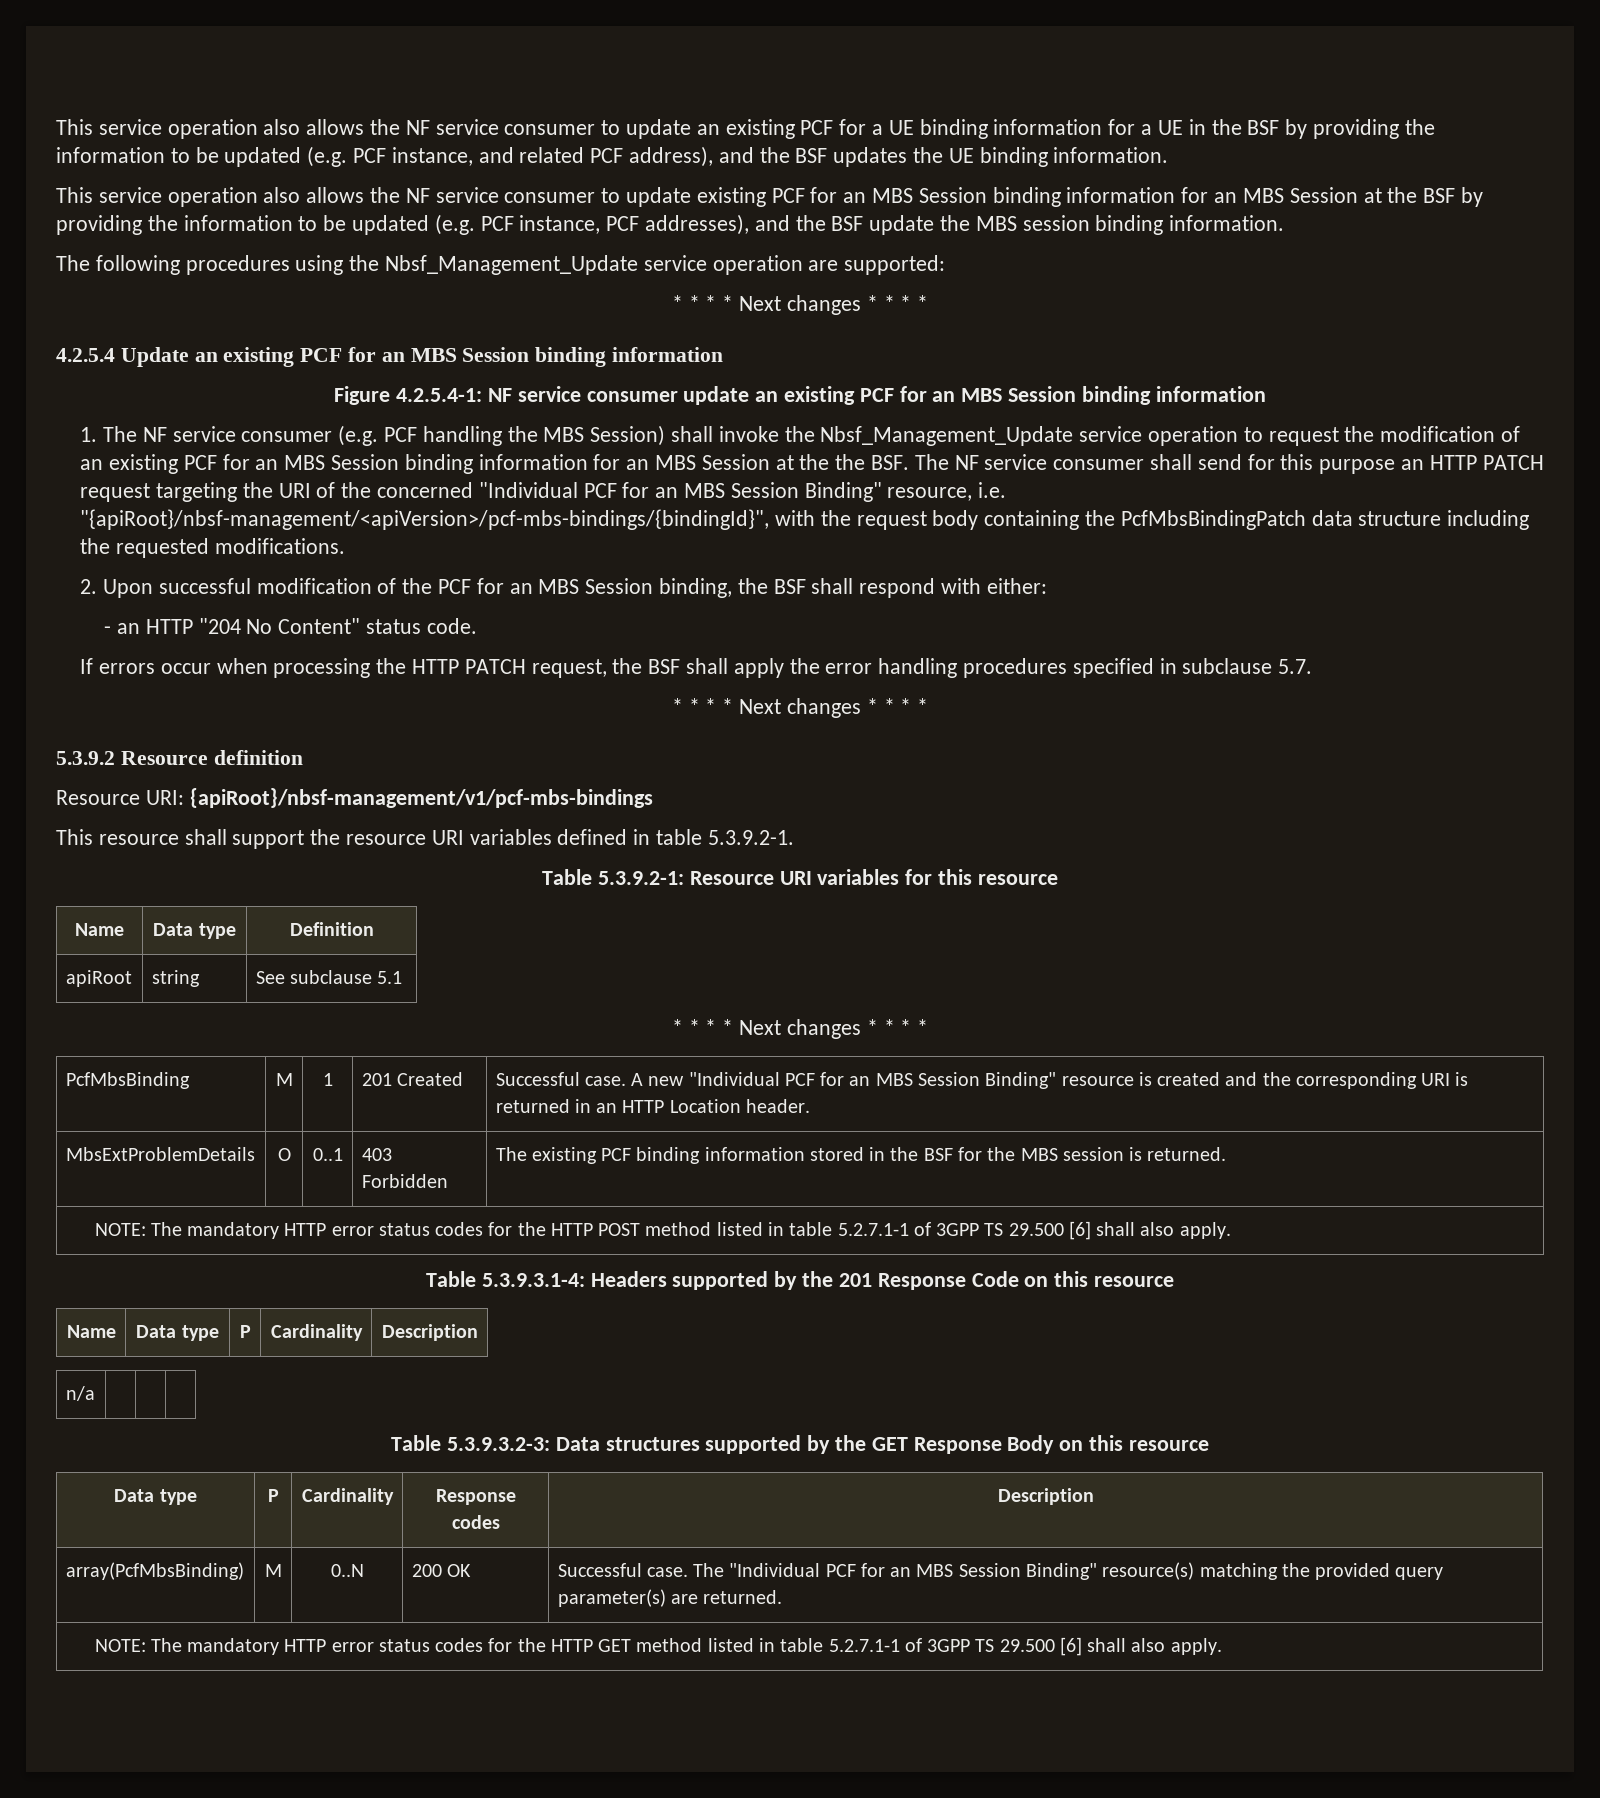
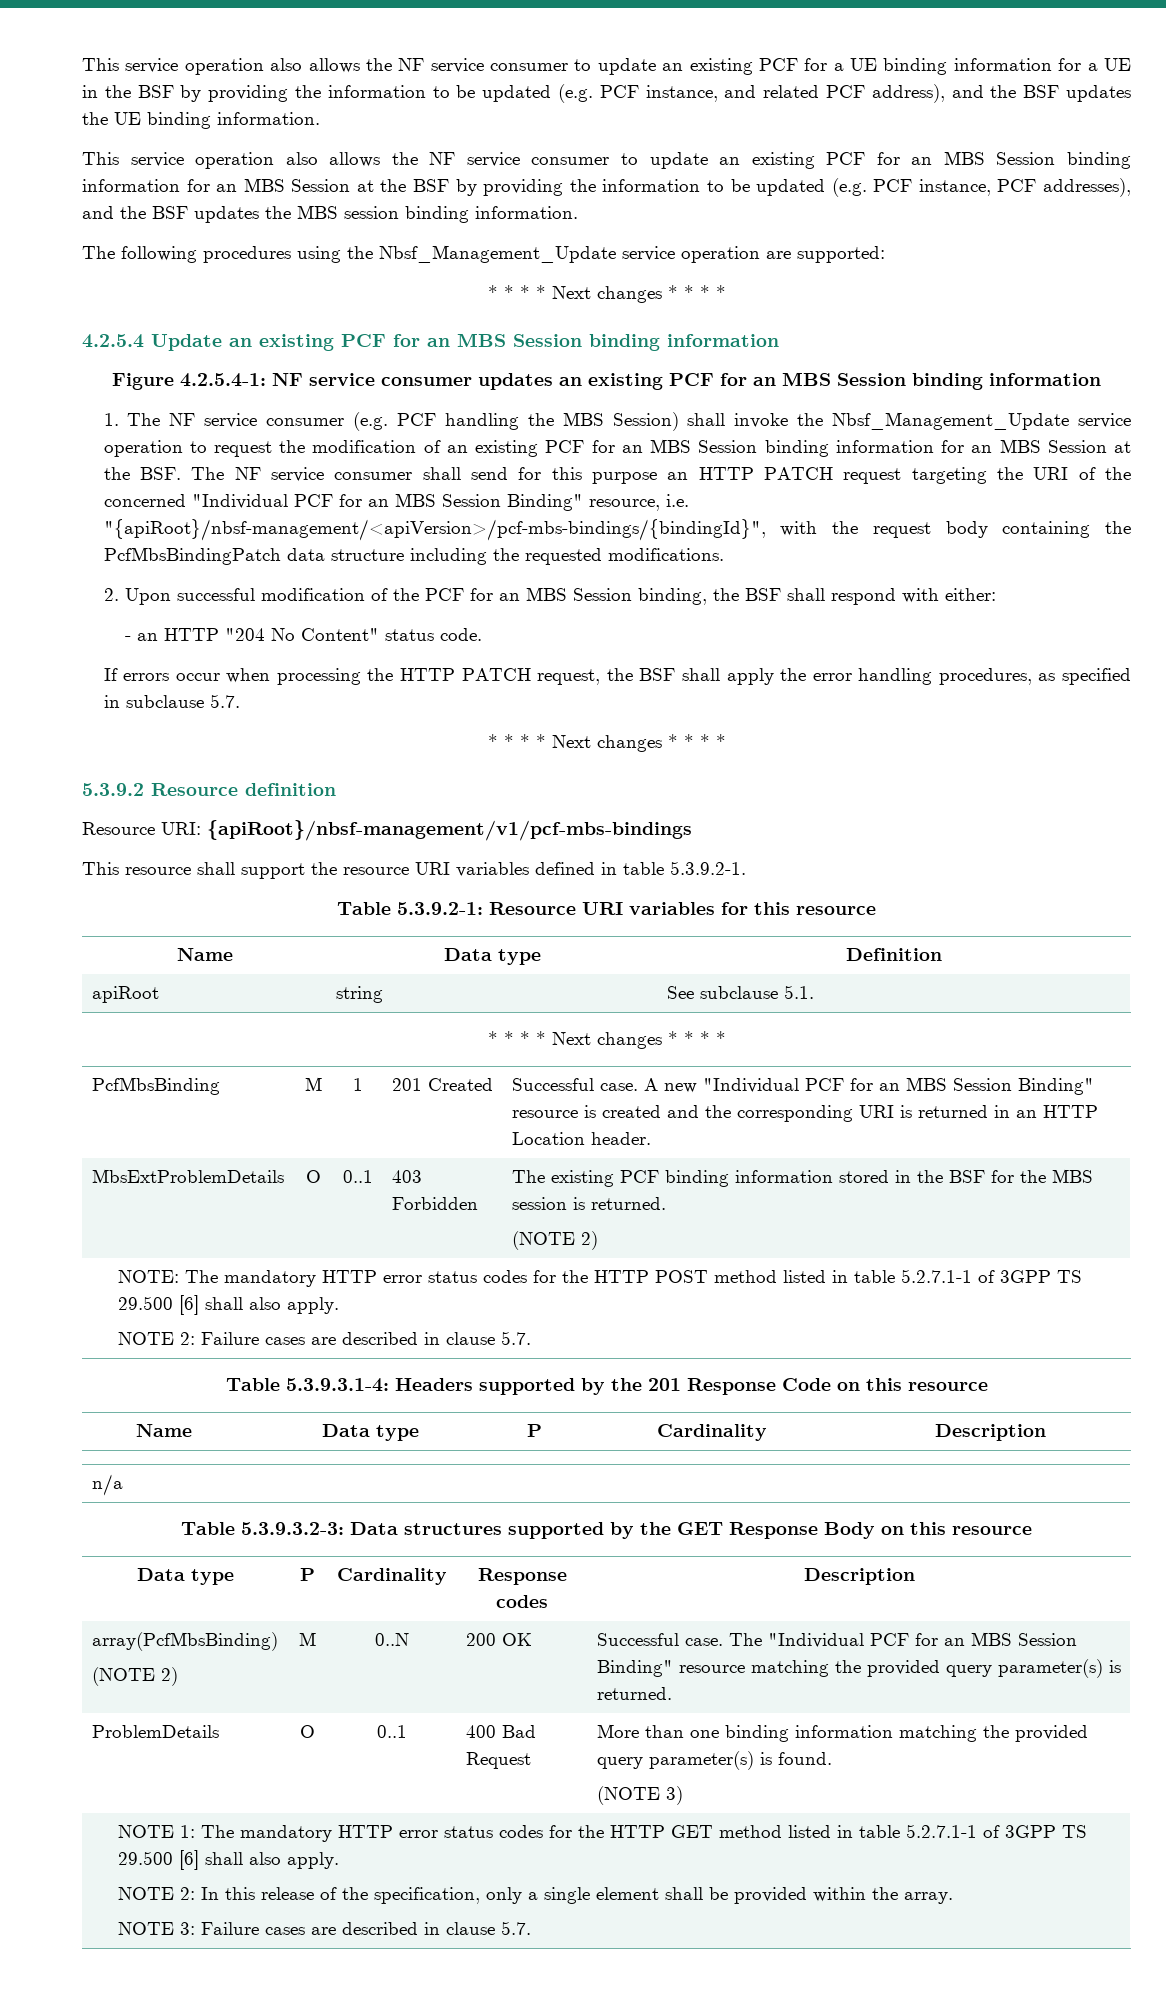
(692, 197) none -> [719,157,741,165] an
[869,215,935,235] update -> [194,206,259,223] updates
[683,386,750,405] update -> [478,373,553,390] updates
[835,454,866,470] the -> (130, 473) none
[962,658,1067,678] procedures -> [938,668,1056,685] procedures, as
[377,971,403,984] 5.1 -> [783,985,814,999] 5.1.
(1227, 1154) none -> [511,1231,598,1250] // (NOTE 2)
(1231, 1230) none -> [117,1331,531,1345] // NOTE 2: Failure cases are described in clause 5.7.
(244, 1571) none -> [91,1667,178,1686] // (NOTE 2)
[1102,1562,1444,1580] [557,1589,783,1607] [94,1639,146,1652] resource(s) matching the provided query parameter(s) are returned. // NOTE: -> [678,1659,1121,1678] [596,1687,672,1700] [91,1725,219,1738] [300,1725,315,1738] [376,1725,407,1738] [465,1725,536,1738] [465,1752,531,1769] [596,1724,1088,1742] [596,1751,832,1770] [596,1786,683,1805] [117,1825,195,1838] resource matching the provided query parameter(s) is returned. // ProblemDetails | O | 0..1 | 400 Bad Request | More than one binding information matching the provided query parameter(s) is found. // (NOTE 3) // NOTE 1:
(1222, 1646) none -> [117,1887,953,1904] [117,1921,531,1935] // NOTE 2: In this release of the specification, only a single element shall be provided within the array. // NOTE 3: Failure cases are described in clause 5.7.

